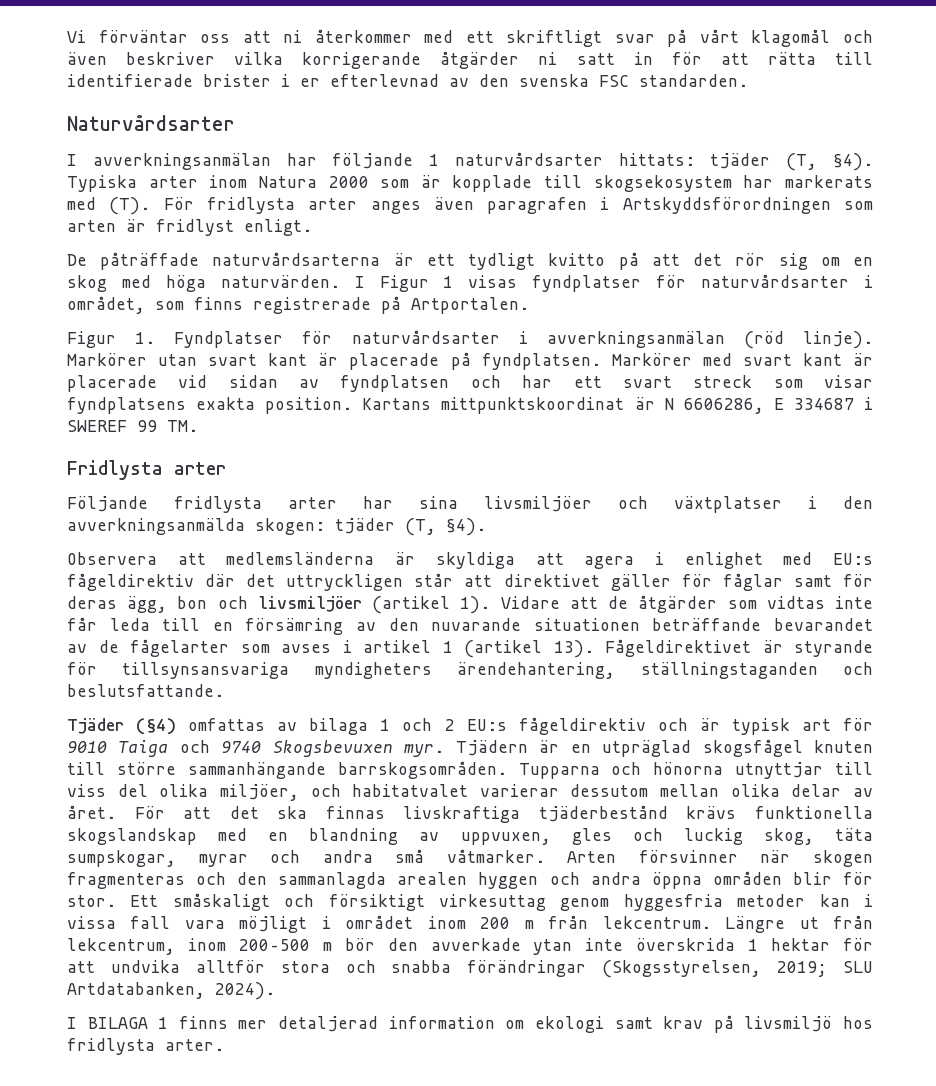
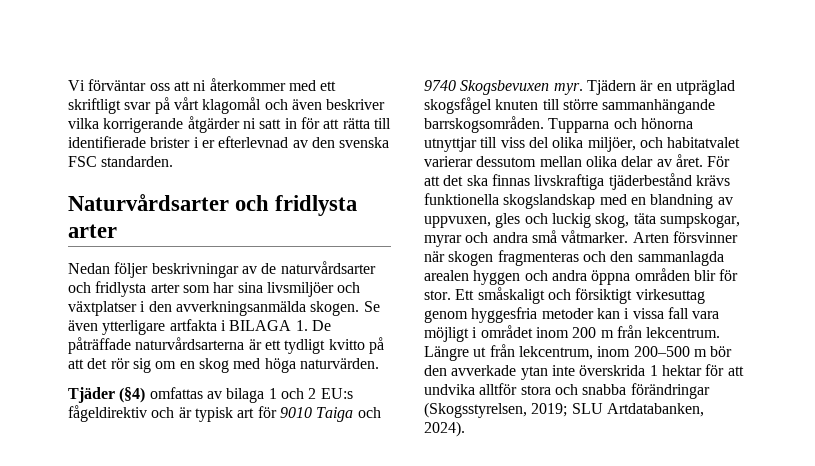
[67,152,874,171] [67,175,873,192] [67,197,873,215] [67,219,312,236] // I avverkningsanmälan har följande 1 naturvårdsarter hittats: tjäder (T, §4). Typiska arter inom Natura 2000 som är kopplade till skogsekosystem har markerats med (T). För fridlysta arter anges även paragrafen i Artskyddsförordningen som arten är fridlyst enligt. // -> [235,195,358,216] [68,224,117,238] [68,261,376,278] [68,281,361,297] [68,301,380,316] [68,319,308,335] och fridlysta arter // Nedan följer beskrivningar av de naturvårdsarter och fridlysta arter som har sina livsmiljöer och växtplatser i den avverkningsanmälda skogen. Se även ytterligare artfakta i BILAGA 1.
[354,274,874,292] [67,296,529,314] [67,330,873,349] [67,352,874,370] [67,375,874,392] [67,397,874,414] [67,420,198,432] [67,460,226,480] [67,496,873,513] [67,518,486,536] [67,552,874,569] [67,573,874,591] [67,595,874,614] [67,617,874,635] [67,639,873,658] [67,662,873,679] [67,684,224,697] I Figur 1 visas fyndplatser för naturvårdsarter i området, som finns registrerade på Artportalen. // Figur 1. Fyndplatser för naturvårdsarter i avverkningsanmälan (röd linje). Markörer utan svart kant är placerade på fyndplatsen. Markörer med svart kant är placerade vid sidan av fyndplatsen och har ett svart streck som visar fyndplatsens exakta position. Kartans mittpunktskoordinat är N 6606286, E 334687 i SWEREF 99 TM. // Fridlysta arter // Följande fridlysta arter har sina livsmiljöer och växtplatser i den avverkningsanmälda skogen: tjäder (T, §4). // Observera att medlemsländerna är skyldiga att agera i enlighet med EU:s fågeldirektiv där det uttryckligen står att direktivet gäller för fåglar samt för deras ägg, bon och livsmiljöer (artikel 1). Vidare att de åtgärder som vidtas inte får leda till en försämring av den nuvarande situationen beträffande bevarandet av de fågelarter som avses i artikel 1 (artikel 13). Fågeldirektivet är styrande för tillsynsansvariga myndigheters ärendehantering, ställningstaganden och beslutsfattande. -> (379, 363) none
[67,1015,874,1033] [67,1038,224,1055] // I BILAGA 1 finns mer detaljerad information om ekologi samt krav på livsmiljö hos fridlysta arter. -> (465, 429) none

